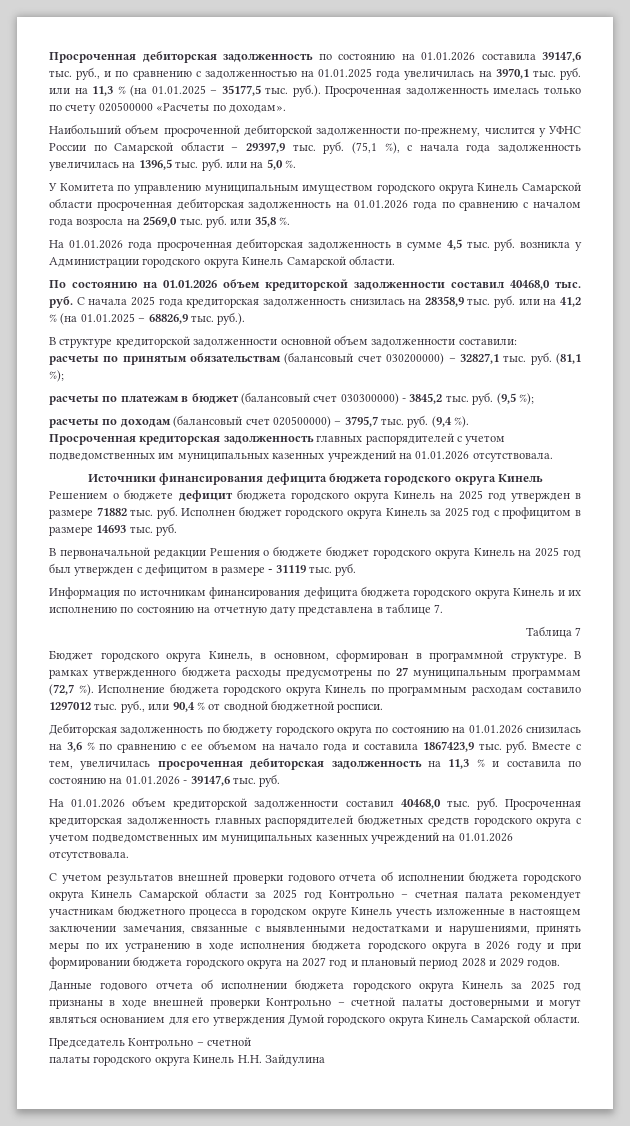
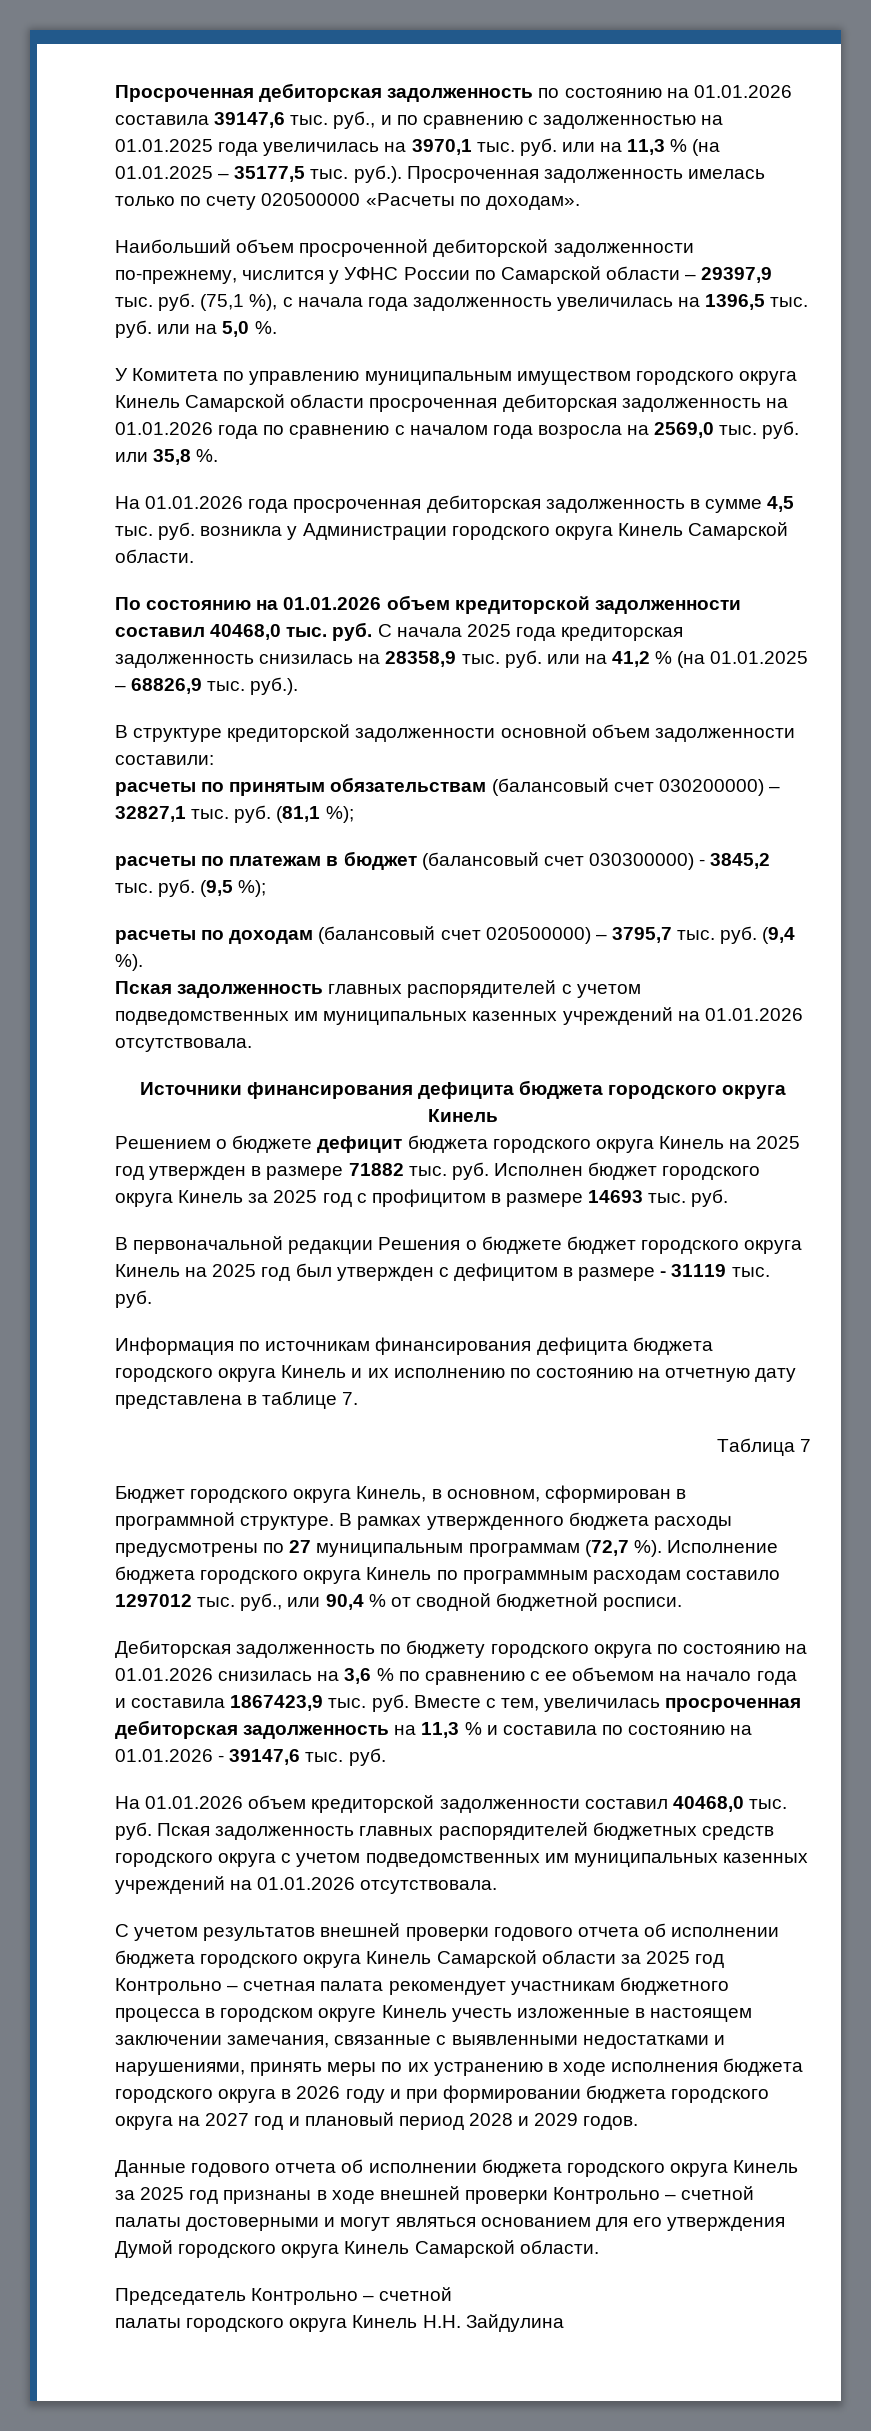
[49,434,221,445] Просроченная кредиторская -> [115,981,172,994] Пская
[504,799,581,810] [49,817,122,827] Просроченная кредиторская -> [157,1823,211,1836] Пская

